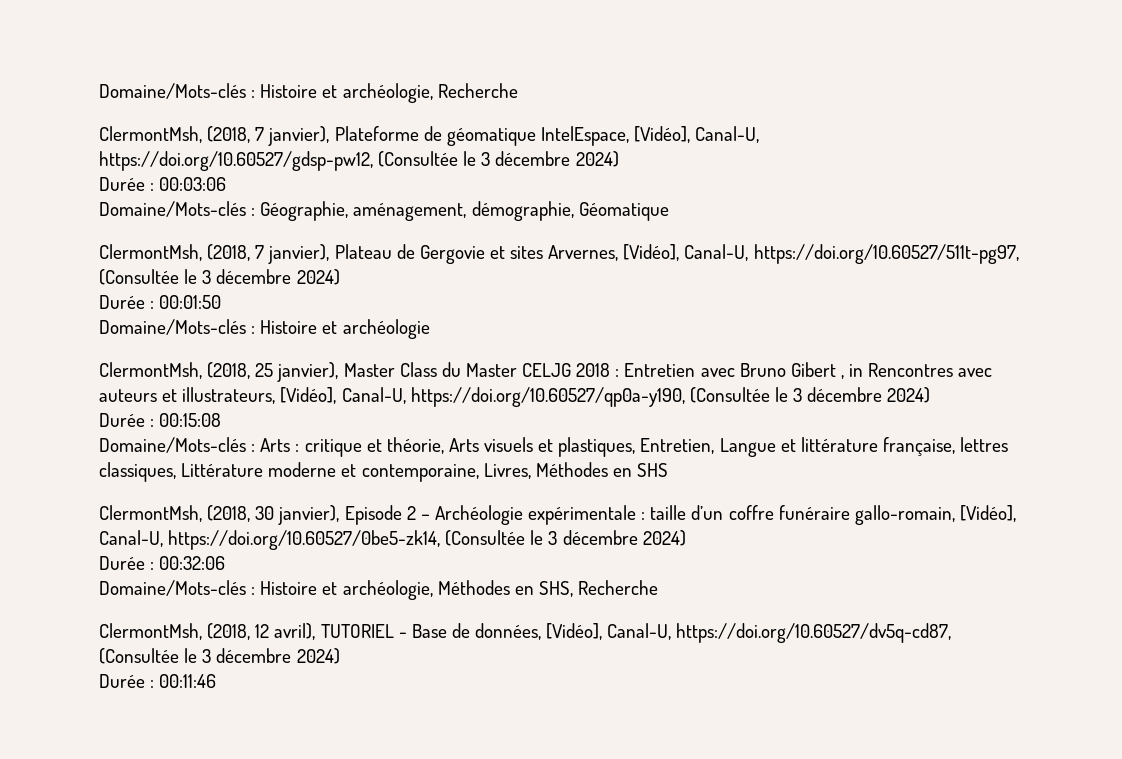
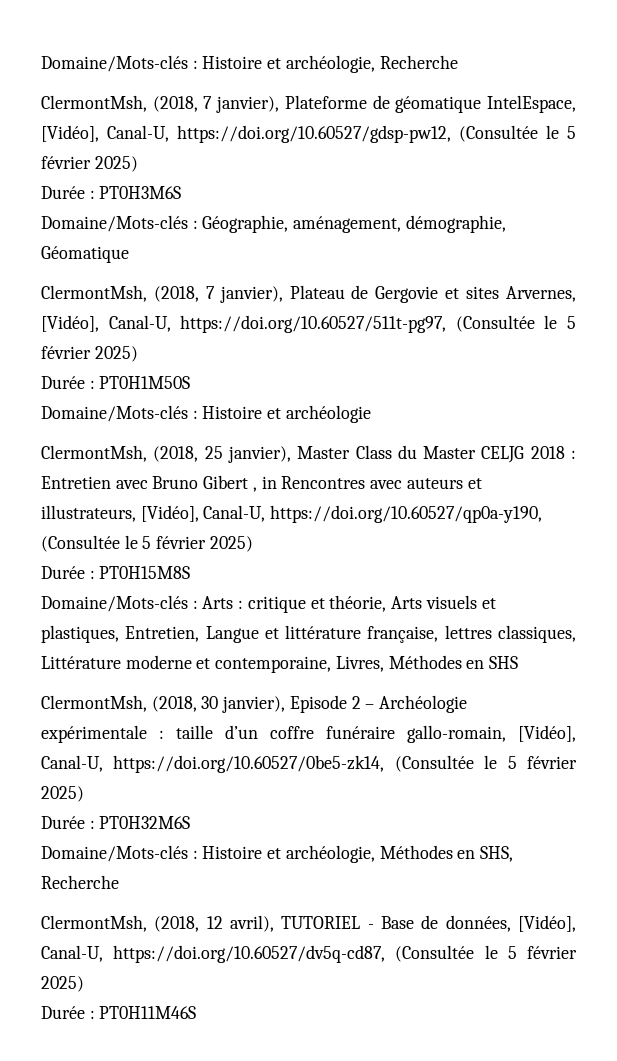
[481,151,619,167] [99,177,227,191] 3 décembre 2024) // Durée : 00:03:06 -> [567,126,576,139] [41,156,138,172] [41,186,182,199] 5 février 2025) // Durée : PT0H3M6S
[202,269,340,285] [99,295,222,309] 3 décembre 2024) // Durée : 00:01:50 -> [567,316,577,329] [41,346,138,362] [41,376,191,389] 5 février 2025) // Durée : PT0H1M50S
[792,387,931,403] [99,413,222,427] 3 décembre 2024) // Durée : 00:15:08 -> [142,536,253,552] [41,566,191,579] 5 février 2025) // Durée : PT0H15M8S
[548,530,686,546] [99,556,226,570] 3 décembre 2024) // Durée : 00:32:06 -> [507,756,577,769] [41,786,84,802] [41,816,191,829] 5 février 2025) // Durée : PT0H32M6S
[202,648,340,664] [99,674,217,688] 3 décembre 2024) // Durée : 00:11:46 -> [507,946,577,959] [41,976,84,992] [41,1006,197,1019] 5 février 2025) // Durée : PT0H11M46S

